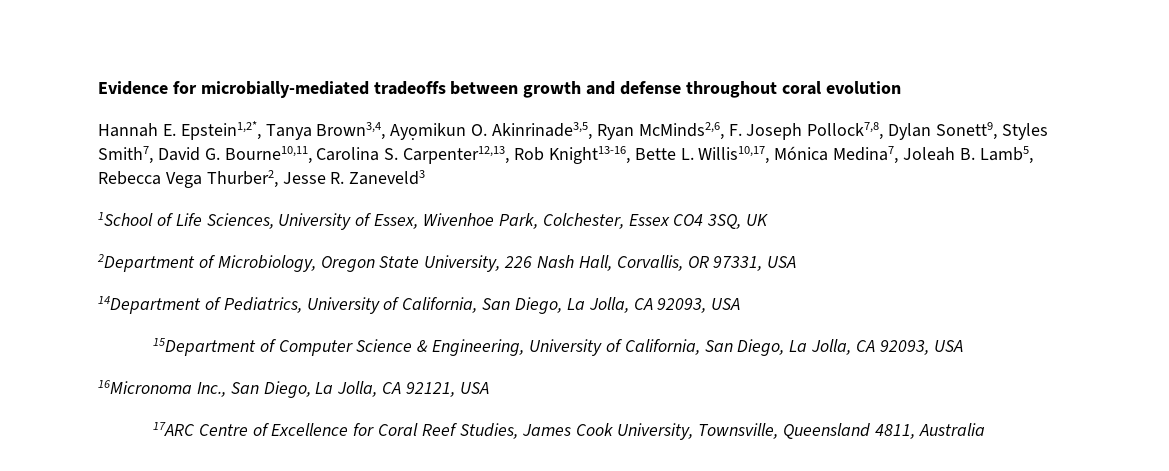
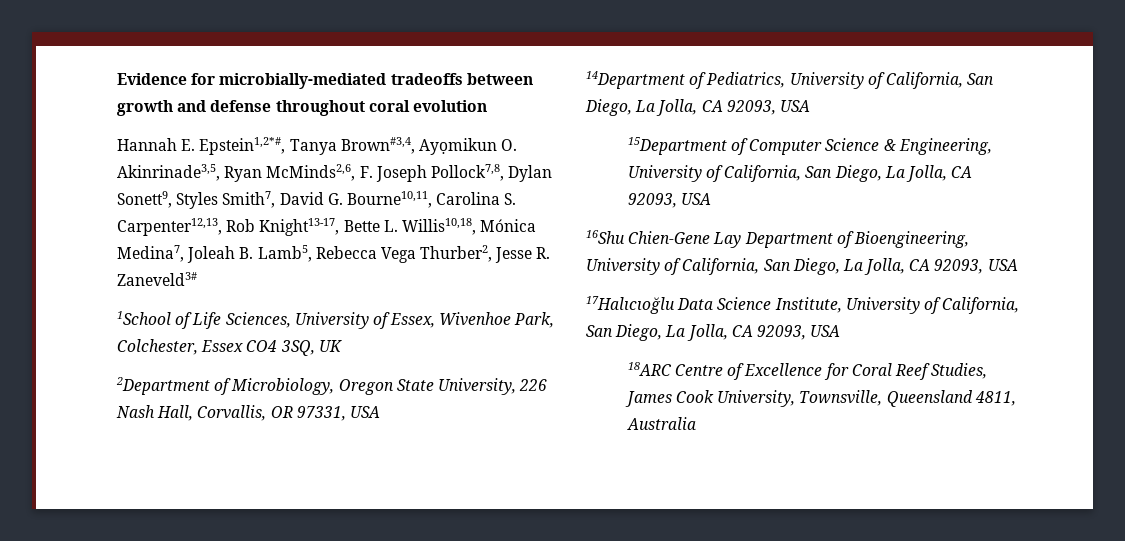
[180,121,386,140] Epstein1,2*, Tanya Brown3,4, -> [199,137,415,155] Epstein1,2*#, Tanya Brown#3,4,
[548,146,630,164] Knight13-16, -> [259,218,340,236] Knight13-17,
[698,146,770,164] Willis10,17, -> [401,218,476,235] Willis10,18,
[349,170,426,185] Zaneveld3 -> [117,272,197,286] Zaneveld3#
[98,380,489,398] [152,422,194,436] 16Micronoma Inc., San Diego, La Jolla, CA 92121, USA // 17ARC -> [586,230,969,248] [586,258,1018,275] [586,296,1020,314] [586,324,841,341] [627,362,672,376] 16Shu Chien-Gene Lay Department of Bioengineering, University of California, San Diego, La Jolla, CA 92093, USA // 17Halıcıoğlu Data Science Institute, University of California, San Diego, La Jolla, CA 92093, USA // 18ARC

